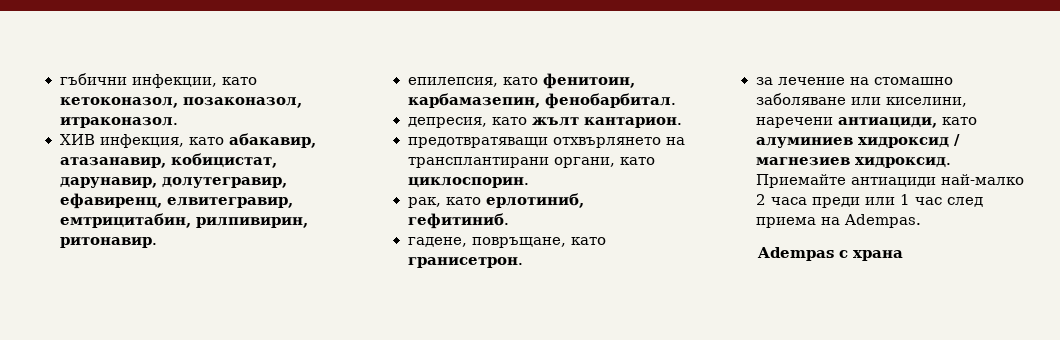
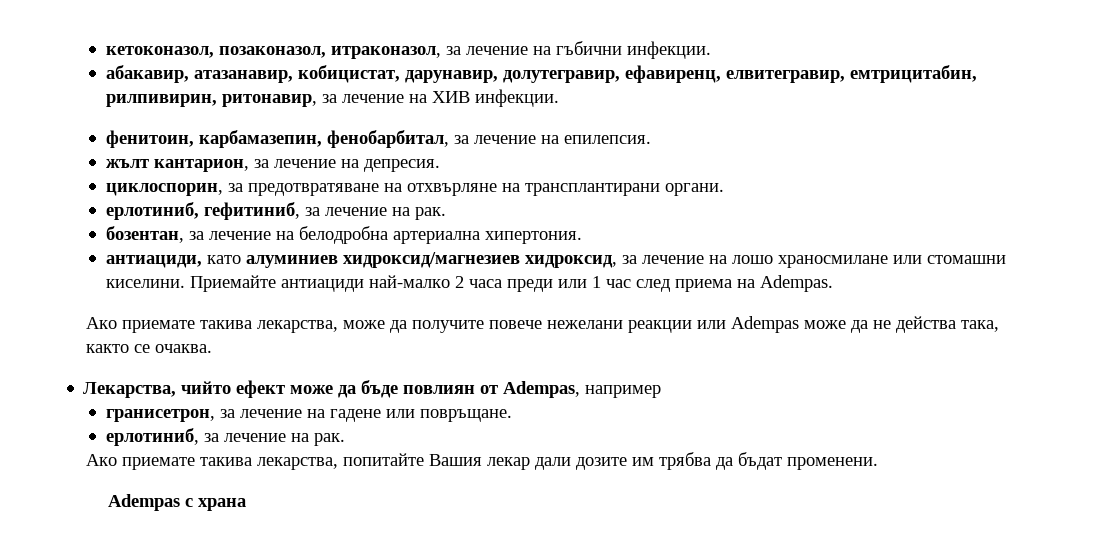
[59,73,257,88] [59,97,302,108] [59,117,178,128] [59,134,224,148] гъбични инфекции, като кетоконазол, позаконазол, итраконазол. // ХИВ инфекция, като -> [105,41,711,59] кетоконазол, позаконазол, итраконазол, за лечение на гъбични инфекции. //
[59,237,157,248] [407,73,635,89] [407,93,676,109] [407,117,682,128] [407,137,685,148] [407,157,655,168] [407,177,529,188] [407,193,584,208] [407,213,509,229] [407,237,606,248] [407,257,523,268] [755,77,953,85] [755,93,967,107] [755,117,977,128] [755,134,960,148] [755,157,951,168] ритонавир. // епилепсия, като фенитоин, карбамазепин, фенобарбитал. // депресия, като жълт кантарион. // предотвратяващи отхвърлянето на трансплантирани органи, като циклоспорин. // рак, като ерлотиниб, гефитиниб. // гадене, повръщане, като гранисетрон. // за лечение на стомашно заболяване или киселини, наречени антиациди, като алуминиев хидроксид / магнезиев хидроксид. -> [221,89,559,107] [105,130,651,148] [105,159,440,172] [105,183,724,196] [105,202,446,220] [105,226,582,244] [105,252,1006,268] [105,279,185,288] ритонавир, за лечение на ХИВ инфекции. // фенитоин, карбамазепин, фенобарбитал, за лечение на епилепсия. // жълт кантарион, за лечение на депресия. // циклоспорин, за предотвратяване на отхвърляне на трансплантирани органи. // ерлотиниб, гефитиниб, за лечение на рак. // бозентан, за лечение на белодробна артериална хипертония. // антиациди, като алуминиев хидроксид/магнезиев хидроксид, за лечение на лошо храносмилане или стомашни киселини.
(921, 221) none -> [85,316,999,333] [85,344,212,353] [83,380,662,398] [105,409,512,422] [105,428,345,446] [85,452,878,470] // Ако приемате такива лекарства, може да получите повече нежелани реакции или Adempas може да не действа така, както се очаква. // Лекарства, чийто ефект може да бъде повлиян от Adempas, например // гранисетрон, за лечение на гадене или повръщане. // ерлотиниб, за лечение на рак. // Ако приемате такива лекарства, попитайте Вашия лекар дали дозите им трябва да бъдат променени.

